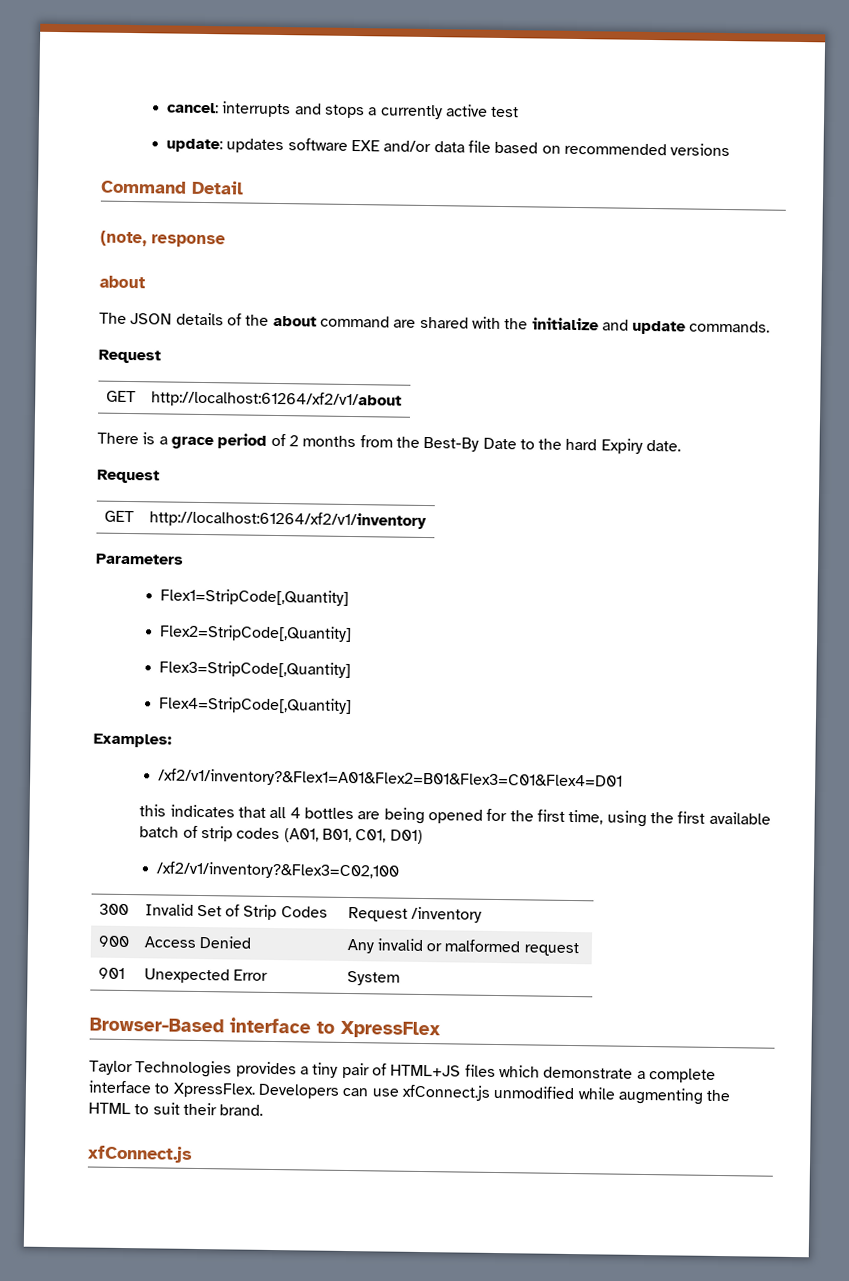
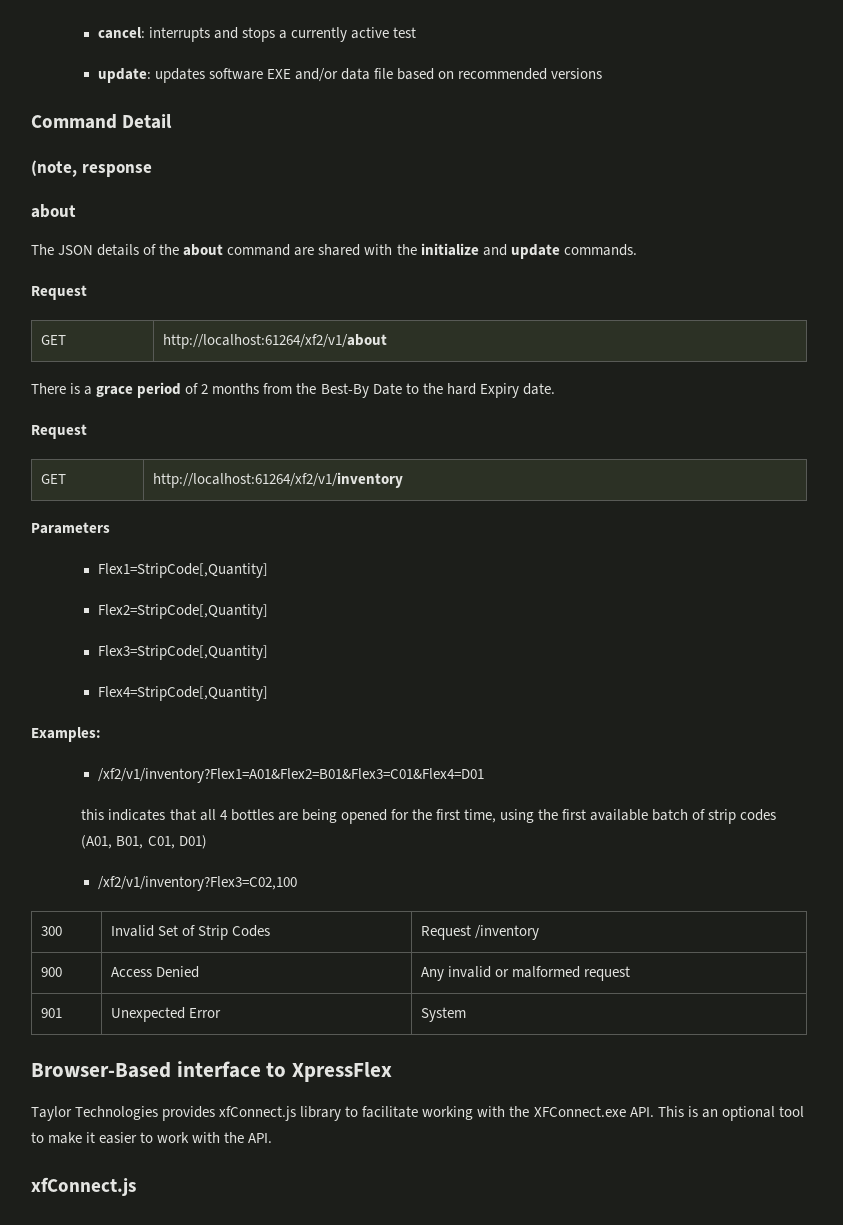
[158,768,624,790] /xf2/v1/inventory?&Flex1=A01&Flex2=B01&Flex3=C01&Flex4=D01 -> [97,768,484,783] /xf2/v1/inventory?Flex1=A01&Flex2=B01&Flex3=C01&Flex4=D01
[156,861,400,880] /xf2/v1/inventory?&Flex3=C02,100 -> [97,876,297,891] /xf2/v1/inventory?Flex3=C02,100
[299,1062,716,1083] [88,1080,731,1105] [88,1102,264,1116] a tiny pair of HTML+JS files which demonstrate a complete interface to XpressFlex. Developers can use xfConnect.js unmodified while augmenting the HTML to suit their brand. -> [219,1106,804,1121] [31,1132,273,1144] xfConnect.js library to facilitate working with the XFConnect.exe API. This is an optional tool to make it easier to work with the API.

